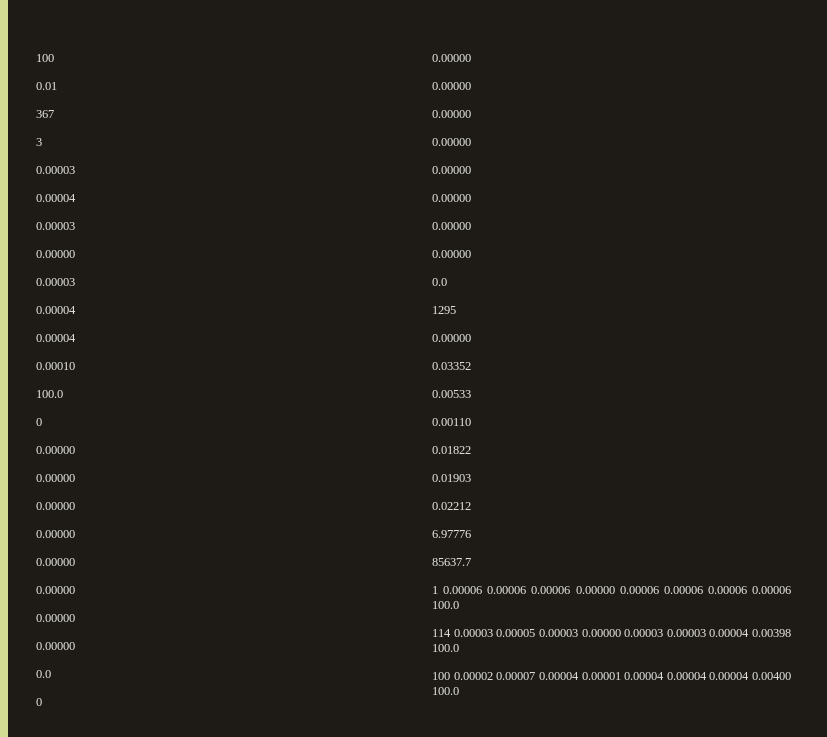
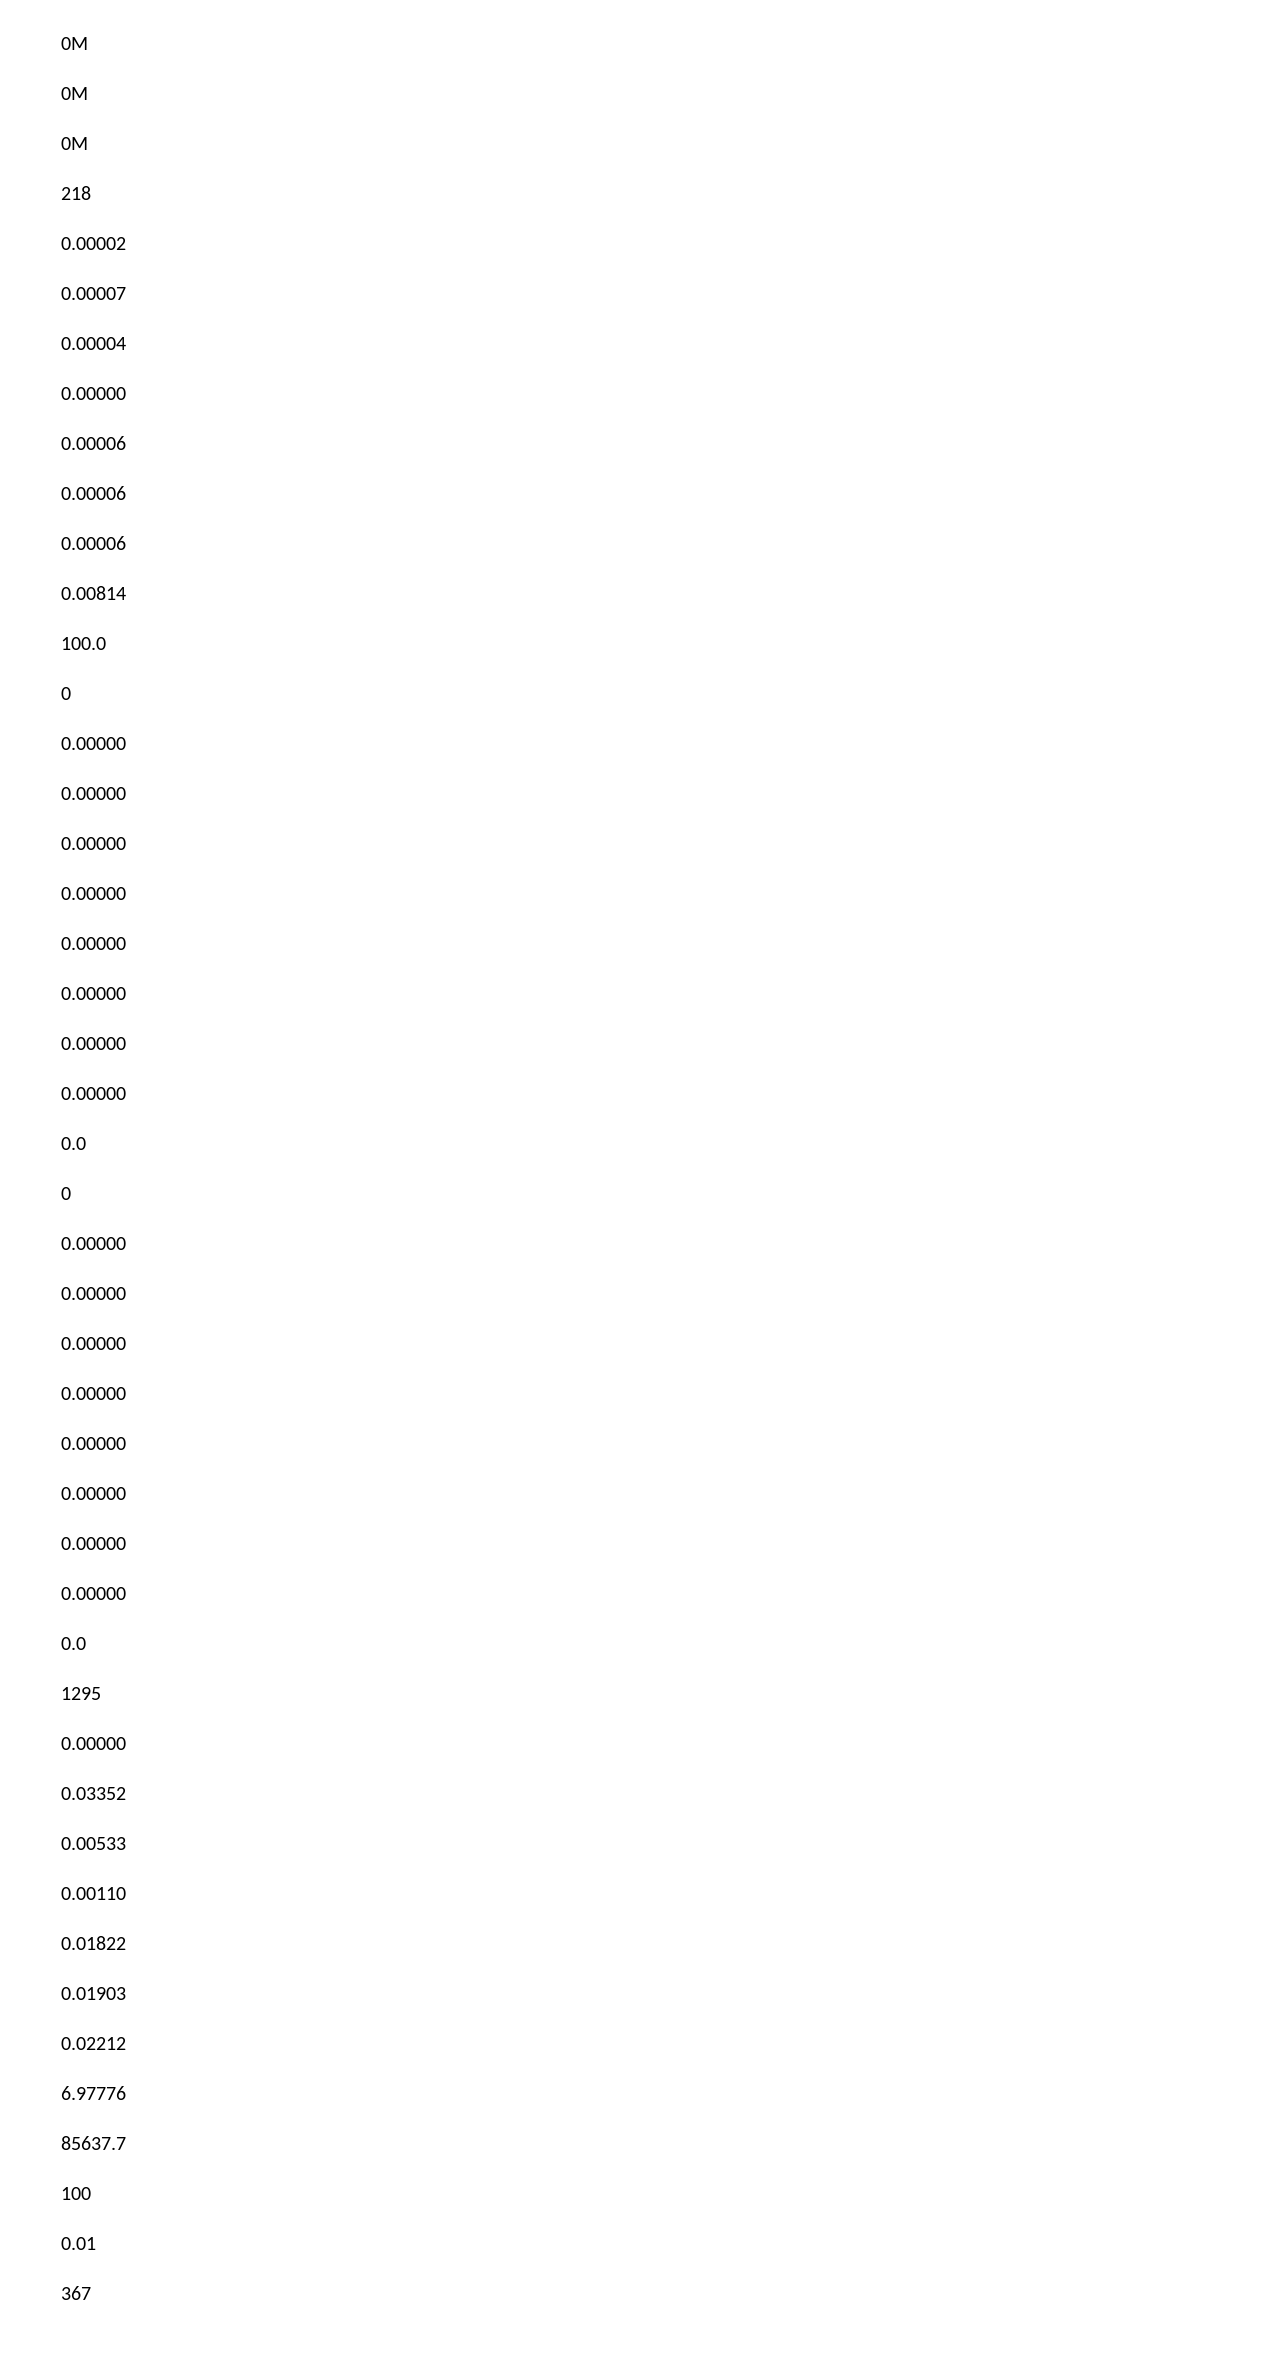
[36,54,54,62] [36,82,57,90] [36,110,54,118] [36,138,42,146] [36,166,75,174] [36,194,76,202] [36,222,75,230] [36,250,75,258] [36,278,75,286] [36,306,76,314] [36,334,76,342] [36,362,75,370] 100 // 0.01 // 367 // 3 // 0.00003 // 0.00004 // 0.00003 // 0.00000 // 0.00003 // 0.00004 // 0.00004 // 0.00010 -> [61,37,88,50] [61,87,88,100] [61,137,88,150] [61,186,91,200] [61,237,126,250] [61,287,126,300] [61,337,126,350] [61,387,126,400] [61,436,126,450] [61,486,126,500] [61,536,126,550] [61,586,126,600] 0M // 0M // 0M // 218 // 0.00002 // 0.00007 // 0.00004 // 0.00000 // 0.00006 // 0.00006 // 0.00006 // 0.00814
[432,586,791,594] [432,601,459,609] [432,629,791,637] [432,644,459,652] [432,672,791,680] [432,687,459,695] 1 0.00006 0.00006 0.00006 0.00000 0.00006 0.00006 0.00006 0.00006 100.0 // 114 0.00003 0.00005 0.00003 0.00000 0.00003 0.00003 0.00004 0.00398 100.0 // 100 0.00002 0.00007 0.00004 0.00001 0.00004 0.00004 0.00004 0.00400 100.0 -> [61,2187,91,2200] [61,2237,96,2250] [61,2286,91,2300] 100 // 0.01 // 367

